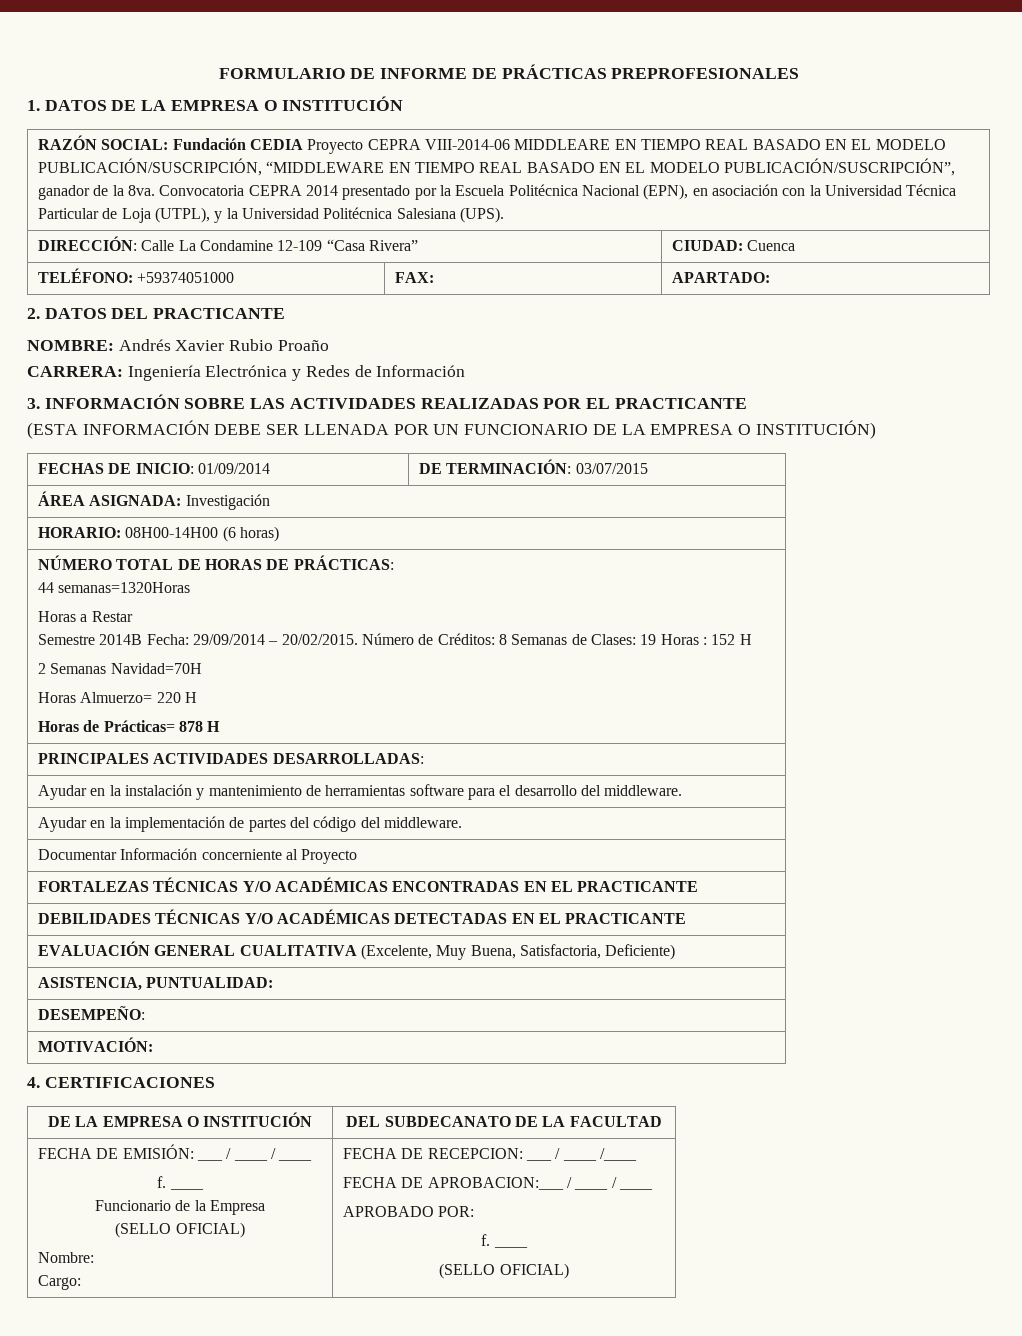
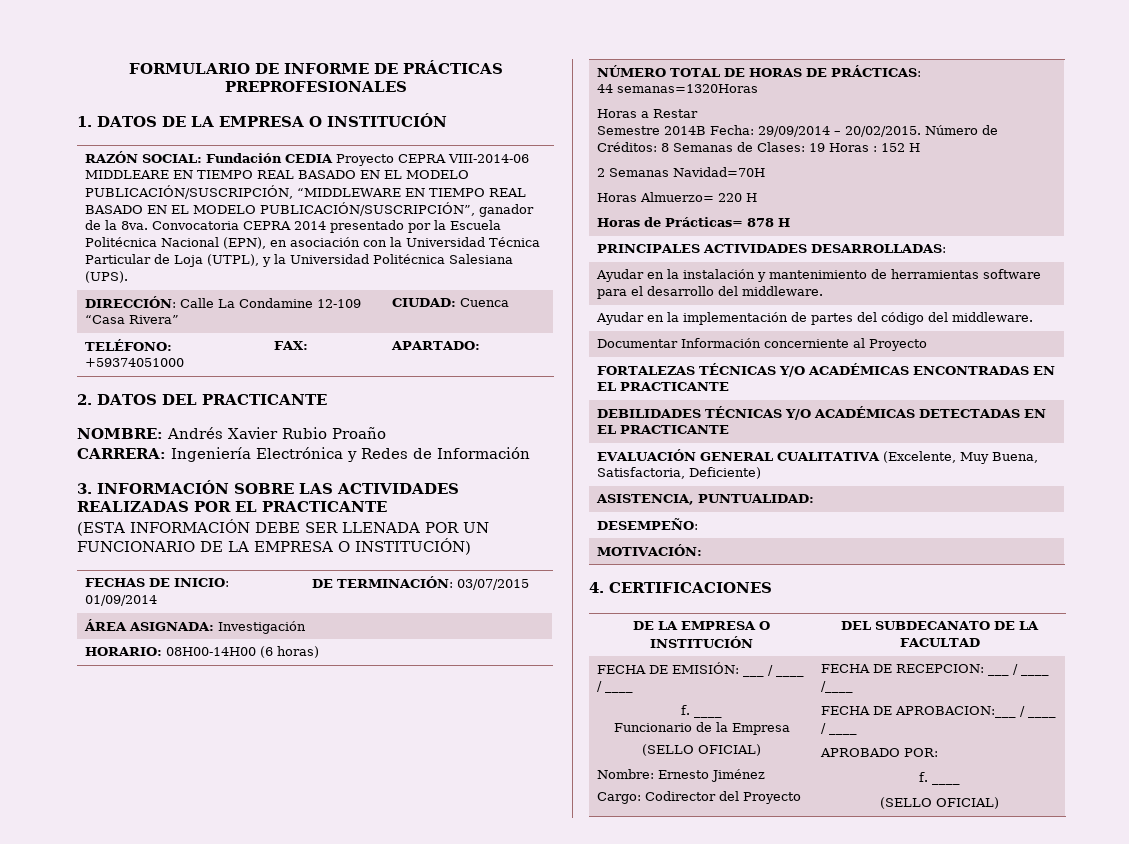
(95, 1257) none -> [657,769,765,782] Ernesto Jiménez
(82, 1282) none -> [644,791,801,804] Codirector del Proyecto

